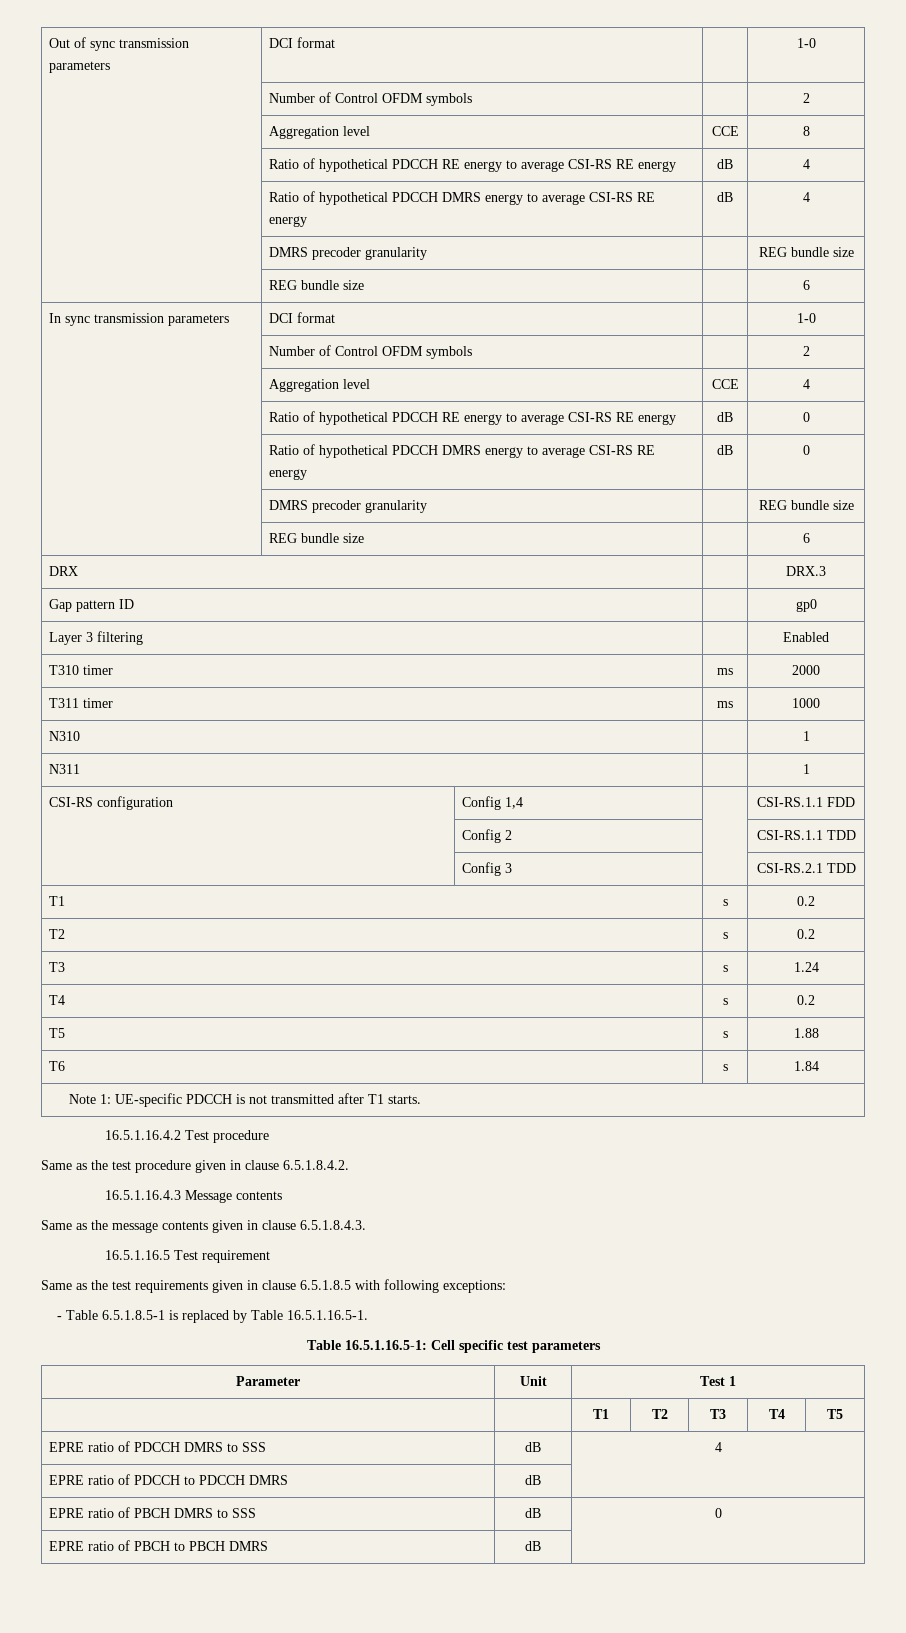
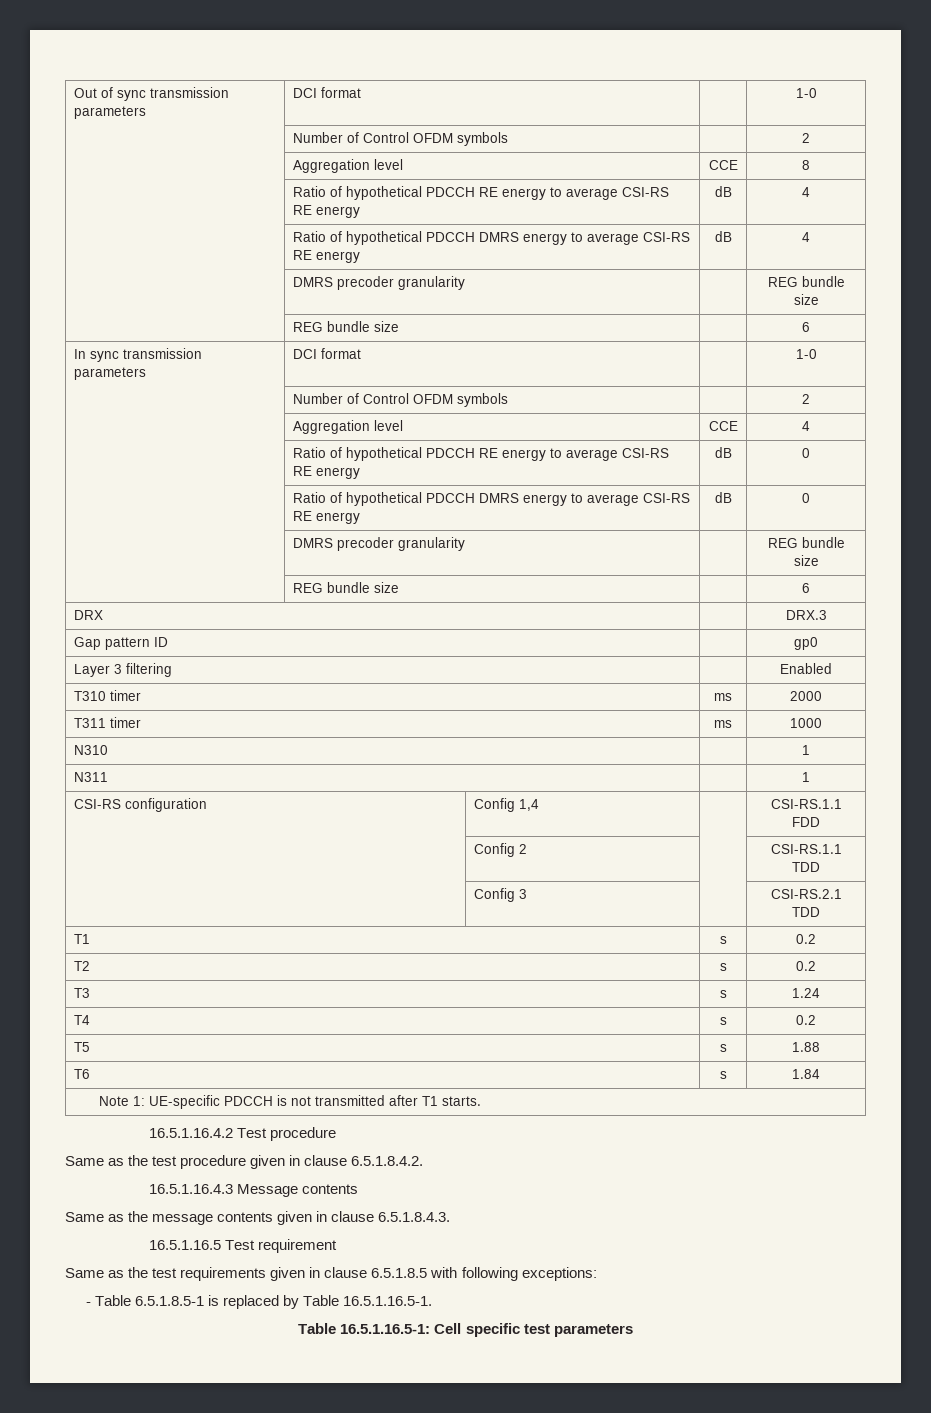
[236,1376,300,1386] [519,1376,547,1386] [700,1376,736,1386] [593,1409,609,1419] [651,1409,668,1419] [710,1409,726,1419] [768,1409,785,1419] [827,1409,843,1419] [49,1441,267,1452] [525,1442,541,1452] [714,1442,722,1452] [49,1474,289,1485] [525,1475,541,1485] [49,1507,257,1518] [525,1508,541,1518] [714,1508,722,1518] [49,1540,269,1551] [525,1541,541,1551] // Parameter | Unit | Test 1 // | | T1 | T2 | T3 | T4 | T5 // EPRE ratio of PDCCH DMRS to SSS | dB | 4 // EPRE ratio of PDCCH to PDCCH DMRS | dB | // EPRE ratio of PBCH DMRS to SSS | dB | 0 // EPRE ratio of PBCH to PBCH DMRS | dB | -> (633, 1330) none

